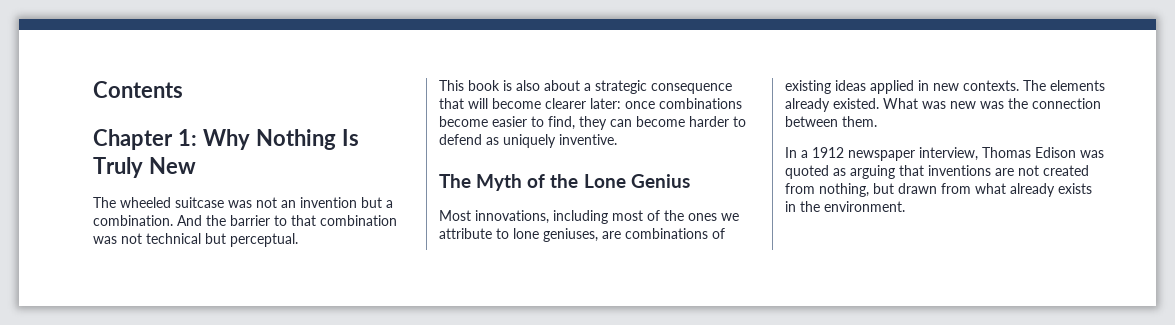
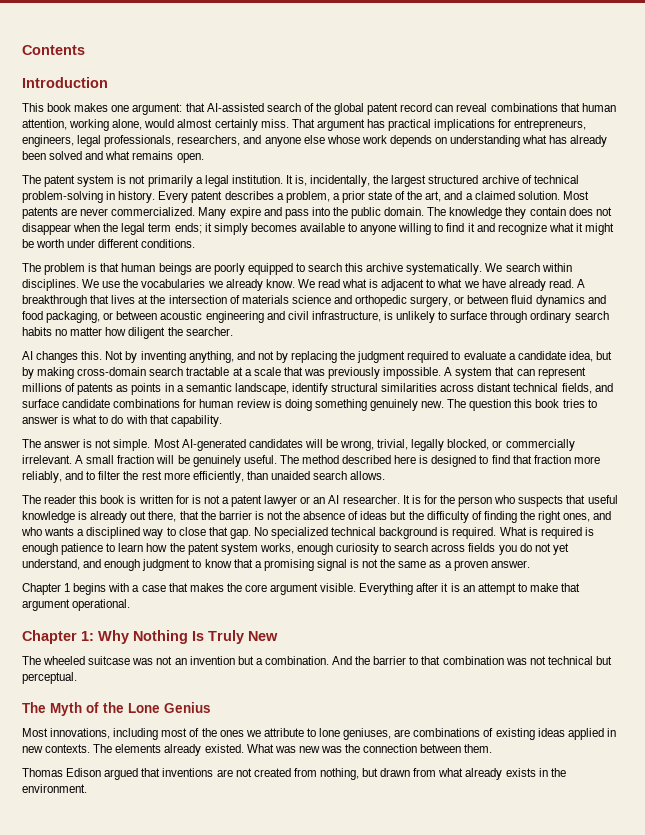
(183, 89) none -> [22,77,108,88] [22,103,616,115] [22,119,587,131] [22,135,608,147] [22,151,204,163] [22,175,579,187] [22,191,589,203] [22,207,612,219] [22,223,615,235] [22,239,196,248] [22,263,572,275] [22,279,585,291] [22,295,606,307] [22,311,609,323] [22,327,233,339] [22,351,612,363] [22,367,586,379] [22,383,613,395] [22,399,597,411] [22,415,222,427] [22,439,575,451] [22,455,600,467] [22,471,386,483] [22,495,618,507] [22,511,612,523] [21,527,594,539] [22,543,569,555] [22,559,530,571] [22,583,581,595] [22,599,131,611] // Introduction // This book makes one argument: that AI-assisted search of the global patent record can reveal combinations that human attention, working alone, would almost certainly miss. That argument has practical implications for entrepreneurs, engineers, legal professionals, researchers, and anyone else whose work depends on understanding what has already been solved and what remains open. // The patent system is not primarily a legal institution. It is, incidentally, the largest structured archive of technical problem-solving in history. Every patent describes a problem, a prior state of the art, and a claimed solution. Most patents are never commercialized. Many expire and pass into the public domain. The knowledge they contain does not disappear when the legal term ends; it simply becomes available to anyone willing to find it and recognize what it might be worth under different conditions. // The problem is that human beings are poorly equipped to search this archive systematically. We search within disciplines. We use the vocabularies we already know. We read what is adjacent to what we have already read. A breakthrough that lives at the intersection of materials science and orthopedic surgery, or between fluid dynamics and food packaging, or between acoustic engineering and civil infrastructure, is unlikely to surface through ordinary search habits no matter how diligent the searcher. // AI changes this. Not by inventing anything, and not by replacing the judgment required to evaluate a candidate idea, but by making cross-domain search tractable at a scale that was previously impossible. A system that can represent millions of patents as points in a semantic landscape, identify structural similarities across distant technical fields, and surface candidate combinations for human review is doing something genuinely new. The question this book tries to answer is what to do with that capability. // The answer is not simple. Most AI-generated candidates will be wrong, trivial, legally blocked, or commercially irrelevant. A small fraction will be genuinely useful. The method described here is designed to find that fraction more reliably, and to filter the rest more efficiently, than unaided search allows. // The reader this book is written for is not a patent lawyer or an AI researcher. It is for the person who suspects that useful knowledge is already out there, that the barrier is not the absence of ideas but the difficulty of finding the right ones, and who wants a disciplined way to close that gap. No specialized technical background is required. What is required is enough patience to learn how the patent system works, enough curiosity to search across fields you do not yet understand, and enough judgment to know that a promising signal is not the same as a proven answer. // Chapter 1 begins with a case that makes the core argument visible. Everything after it is an attempt to make that argument operational.
[439,80,732,94] [439,98,742,109] [439,116,746,130] [439,134,617,148] // This book is also about a strategic consequence that will become clearer later: once combinations become easier to find, they can become harder to defend as uniquely inventive. -> (77, 678) none
[785,147,1104,161] [785,165,895,179] In a 1912 newspaper interview, Thomas Edison was quoted as arguing -> [22,768,139,780] Thomas Edison argued

